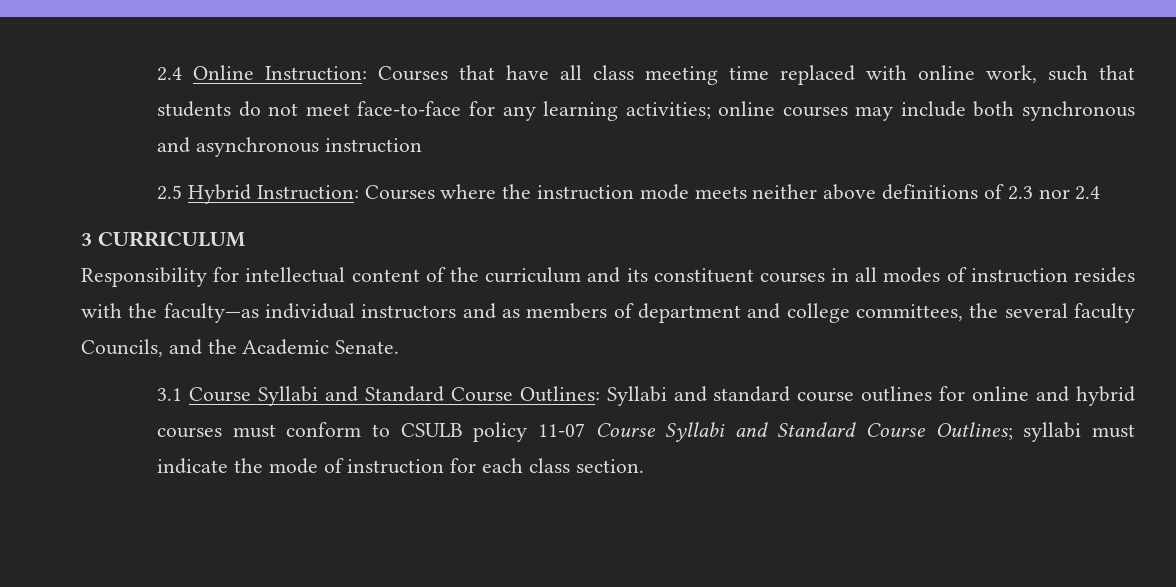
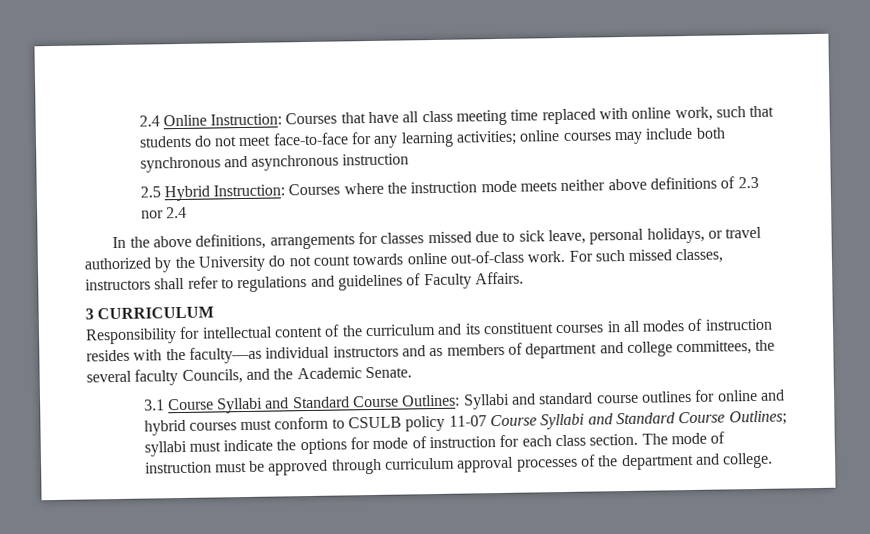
(1101, 193) none -> [112,226,763,250] [84,248,724,273] [85,271,524,293] // In the above definitions, arrangements for classes missed due to sick leave, personal holidays, or travel authorized by the University do not count towards online out-of-class work. For such missed classes, instructors shall refer to regulations and guidelines of Faculty Affairs.
(264, 465) none -> [299,437,371,455] options for
(644, 466) none -> [641,431,726,445] [144,452,774,476] The mode of instruction must be approved through curriculum approval processes of the department and college.

